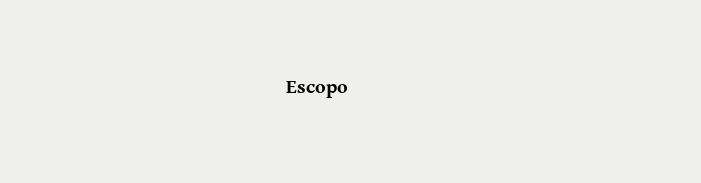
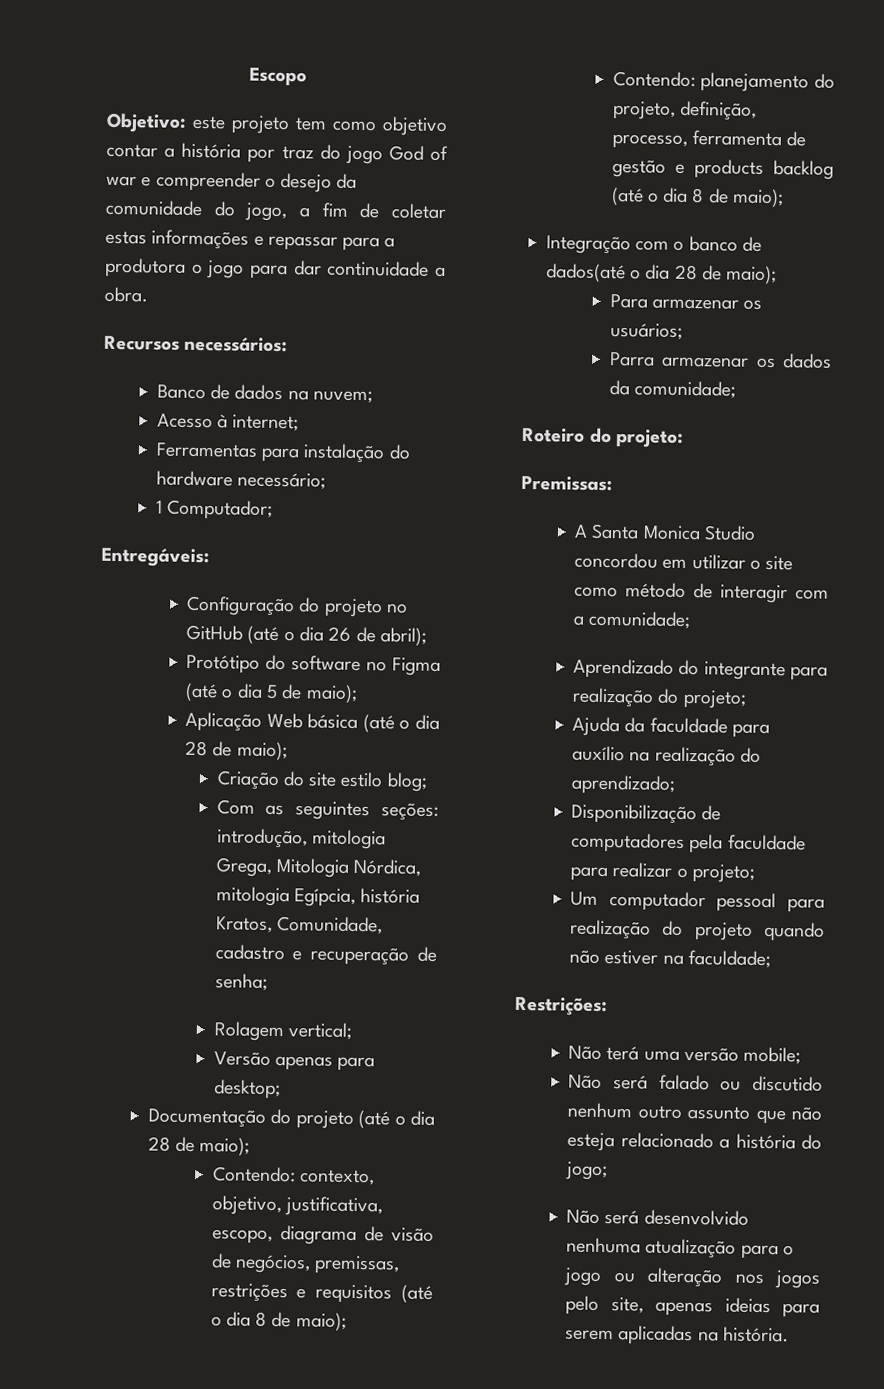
(348, 89) none -> [106,112,448,137] [106,142,448,165] [106,171,358,193] [105,199,446,222] [105,229,396,252] [105,257,446,280] [104,286,148,303] [104,335,289,353] [156,384,373,404] [156,413,300,432] [155,442,411,464] [155,470,327,490] [155,499,274,520] [101,546,210,568] [186,595,408,618] [186,624,427,646] [186,654,441,676] [185,682,358,703] [185,711,441,733] [185,740,288,761] [216,770,428,792] [216,799,439,821] [216,828,386,850] [215,857,422,878] [215,886,421,907] [215,915,383,935] [214,944,437,966] [214,973,268,991] [213,1021,352,1042] [213,1051,376,1072] [213,1079,281,1100] [147,1108,435,1129] [147,1136,251,1156] [212,1166,375,1186] [211,1195,383,1217] [211,1225,434,1245] [210,1253,401,1275] [210,1283,433,1304] [210,1311,347,1331] [612,71,835,93] [612,100,757,121] [611,130,807,149] [611,159,834,180] [610,187,784,208] [545,235,762,255] [545,263,778,285] [609,294,763,310] [609,323,683,340] [609,352,832,369] [608,380,736,399] [522,427,684,448] [521,475,614,492] [574,523,756,541] [574,552,794,571] [574,582,829,604] [573,610,692,630] [573,658,828,681] [572,687,747,709] [572,716,770,739] [572,745,761,767] [571,774,677,795] [571,803,722,825] [571,832,806,854] [570,862,755,883] [570,891,825,913] [570,919,825,942] [569,950,771,969] [515,996,609,1017] [568,1045,802,1065] [568,1074,823,1092] [567,1102,822,1125] [567,1132,822,1152] [565,1161,609,1181] [566,1209,749,1226] [566,1237,794,1260] [563,1267,820,1289] [565,1295,820,1318] [565,1325,789,1346] // Objetivo: este projeto tem como objetivo contar a história por traz do jogo God of war e compreender o desejo da comunidade do jogo, a fim de coletar estas informações e repassar para a produtora o jogo para dar continuidade a obra. // Recursos necessários: // Banco de dados na nuvem; // Acesso à internet; // Ferramentas para instalação do hardware necessário; // 1 Computador; // Entregáveis: // Configuração do projeto no GitHub (até o dia 26 de abril); // Protótipo do software no Figma (até o dia 5 de maio); // Aplicação Web básica (até o dia 28 de maio); // Criação do site estilo blog; // Com as seguintes seções: introdução, mitologia Grega, Mitologia Nórdica, mitologia Egípcia, história Kratos, Comunidade, cadastro e recuperação de senha; // Rolagem vertical; // Versão apenas para desktop; // Documentação do projeto (até o dia 28 de maio); // Contendo: contexto, objetivo, justificativa, escopo, diagrama de visão de negócios, premissas, restrições e requisitos (até o dia 8 de maio); // Contendo: planejamento do projeto, definição, processo, ferramenta de gestão e products backlog (até o dia 8 de maio); // Integração com o banco de dados(até o dia 28 de maio); // Para armazenar os usuários; // Parra armazenar os dados da comunidade; // Roteiro do projeto: // Premissas: // A Santa Monica Studio concordou em utilizar o site como método de interagir com a comunidade; // Aprendizado do integrante para realização do projeto; // Ajuda da faculdade para auxílio na realização do aprendizado; // Disponibilização de computadores pela faculdade para realizar o projeto; // Um computador pessoal para realização do projeto quando não estiver na faculdade; // Restrições: // Não terá uma versão mobile; // Não será falado ou discutido nenhum outro assunto que não esteja relacionado a história do jogo; // Não será desenvolvido nenhuma atualização para o jogo ou alteração nos jogos pelo site, apenas ideias para serem aplicadas na história.

